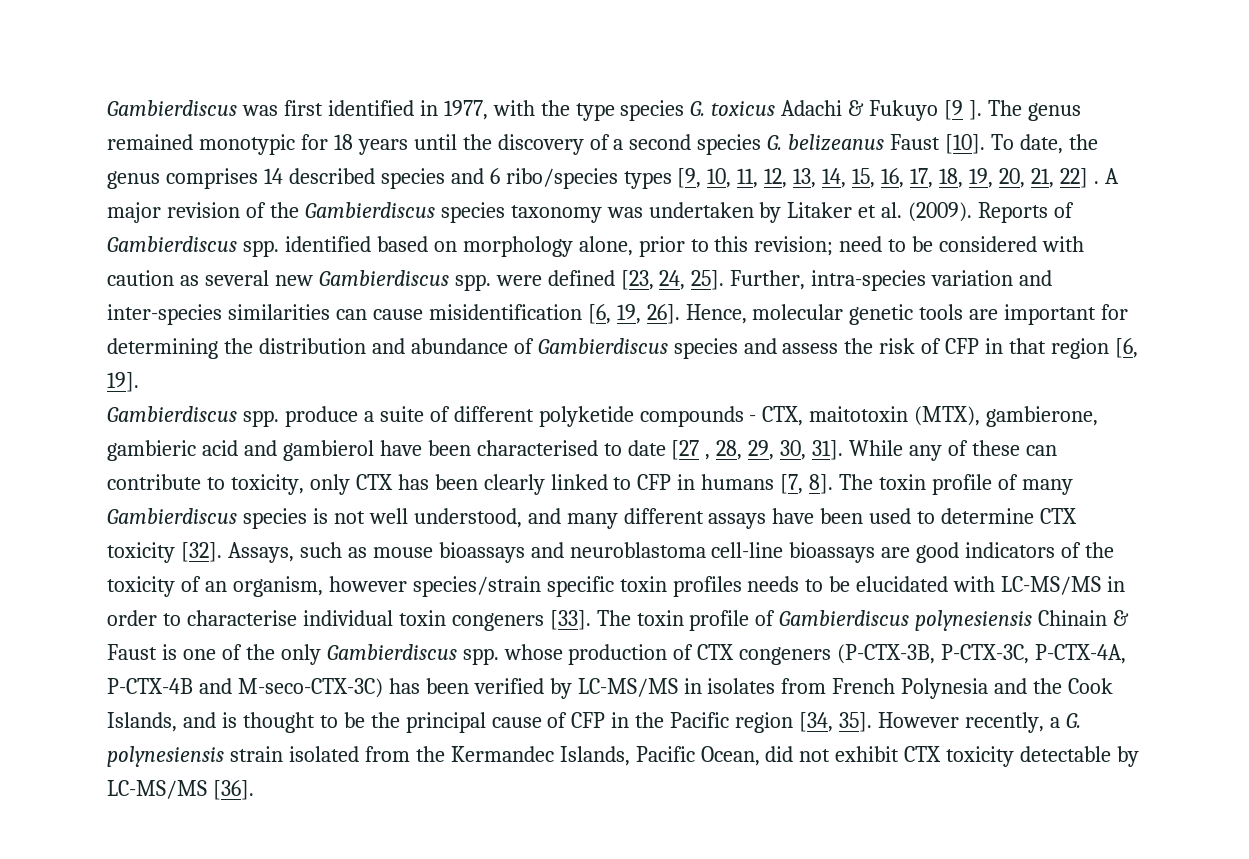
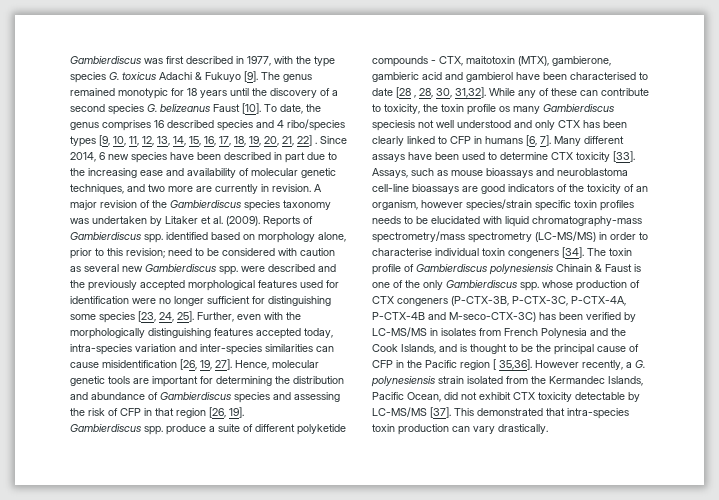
[327,100,414,116] identified -> [186,56,233,64] described
[944,100,983,120] [9 ]. -> [244,71,258,82] [9].
[263,168,283,184] 14 -> [154,120,164,128] 16
[489,168,500,184] 6 -> [277,120,284,128] 4
(1099, 182) none -> [320,136,347,144] [70,152,337,163] [70,168,336,178] [70,184,311,195] Since 2014, 6 new species have been described in part due to the increasing ease and availability of molecular genetic techniques, and two more are currently in revision.
[547,270,806,290] defined [23, 24, 25]. Further, -> [268,264,336,272] [70,280,339,291] [70,296,331,306] [70,311,301,323] [70,328,333,339] described and the previously accepted morphological features used for identification were no longer sufficient for distinguishing some species [23, 24, 25]. Further, even with the morphologically distinguishing features accepted today,
[587,304,680,324] [6, 19, 26]. -> [180,359,232,370] [26, 19, 27].
[782,343,839,354] assess -> [294,392,340,402] assessing
[1114,338,1138,358] [6, -> [209,407,226,418] [26,
[671,440,700,460] [27 -> [396,87,411,98] [28
[748,440,844,460] 29, 30, 31]. -> [436,87,486,98] 30, 31,32].
(304, 484) none -> [423,104,614,115] [372,120,532,131] the toxin profile os many Gambierdiscus speciesis not well understood and
[780,474,1073,495] [107,508,618,529] [7, 8]. The toxin profile of many Gambierdiscus species is not well understood, and many -> [526,135,581,146] [6, 7]. Many
[180,542,222,562] [32]. -> [613,151,635,162] [33].
[1001,576,1102,595] LC-MS/MS -> [505,216,642,227] [372,231,596,243] liquid chromatography-mass spectrometry/mass spectrometry (LC-MS/MS)
[549,610,591,630] [33]. -> [562,247,584,258] [34].
[799,712,873,732] [34, 35]. -> [493,359,532,370] [ 35,36].
[212,780,254,800] [36]. -> [430,407,629,419] [372,424,548,435] [37]. This demonstrated that intra-species toxin production can vary drastically.

